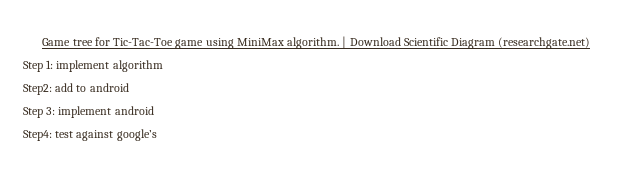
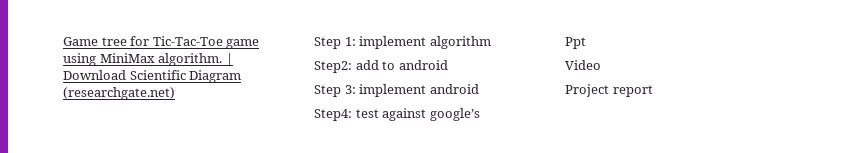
(157, 135) none -> [565,37,586,49] [565,60,601,70] [565,84,653,97] // Ppt // Video // Project report

